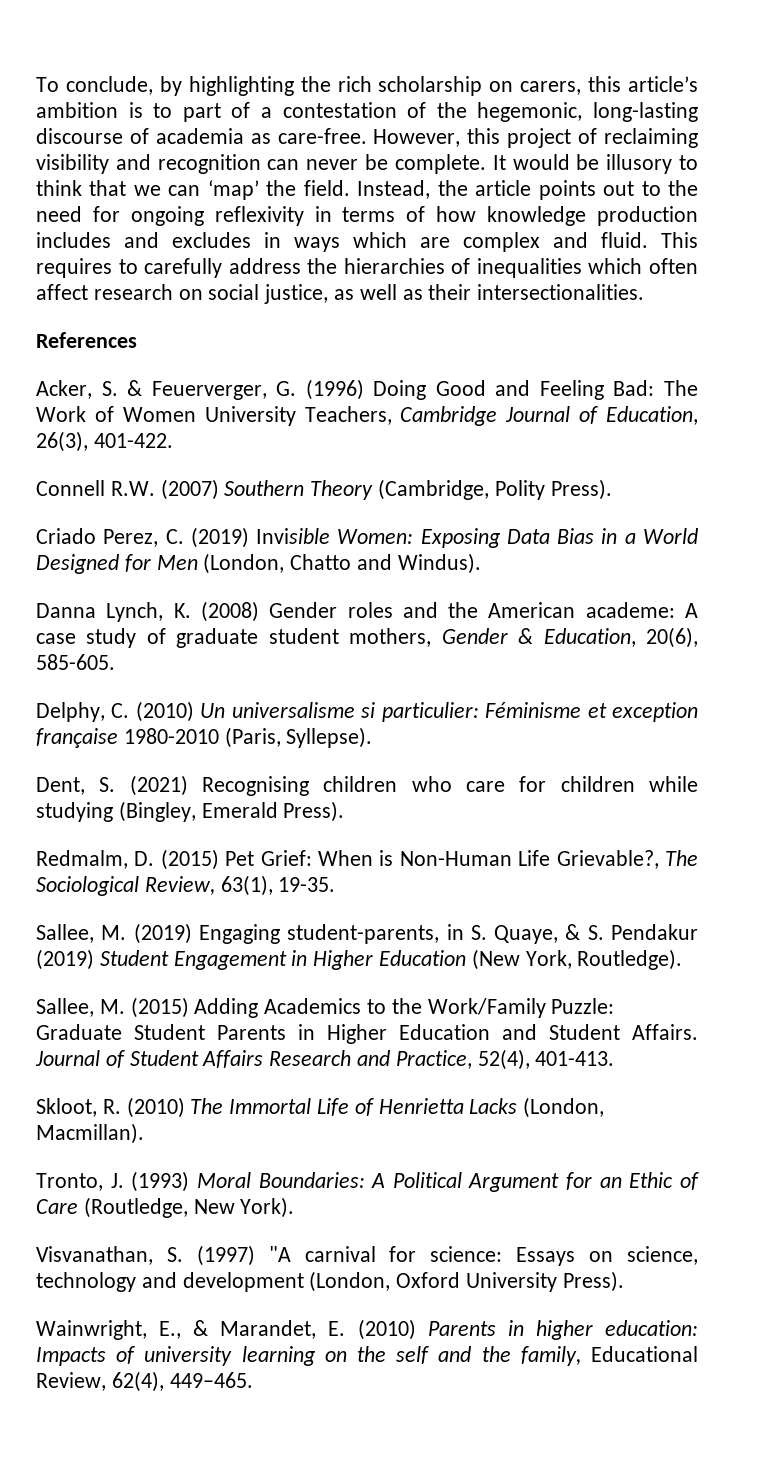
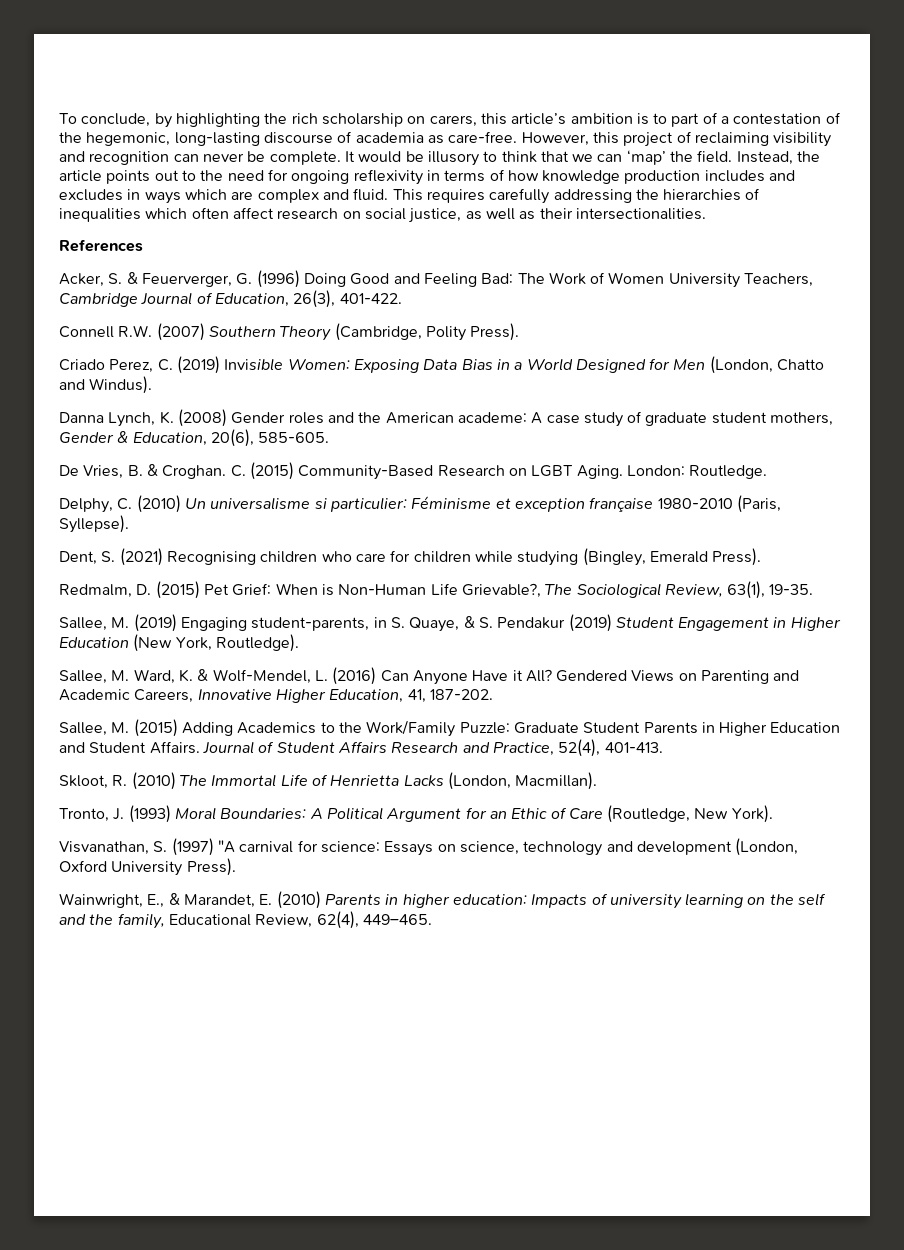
[118,258,301,278] to carefully address -> [489,188,632,204] carefully addressing
(115, 662) none -> [59,462,768,480] // De Vries, B. & Croghan. C. (2015) Community-Based Research on LGBT Aging. London: Routledge.
(683, 959) none -> [59,667,800,685] [59,689,493,703] // Sallee, M. Ward, K. & Wolf-Mendel, L. (2016) Can Anyone Have it All? Gendered Views on Parenting and Academic Careers, Innovative Higher Education, 41, 187-202.

